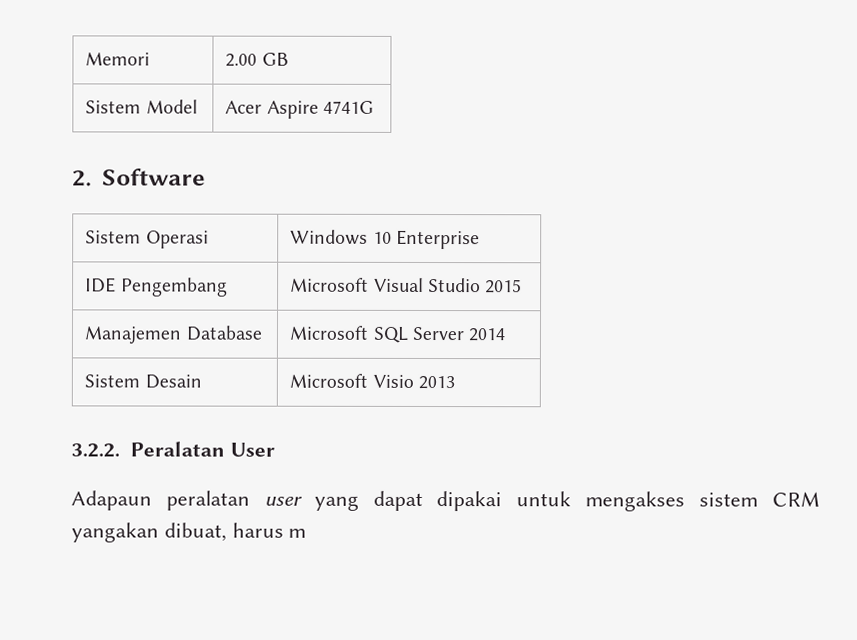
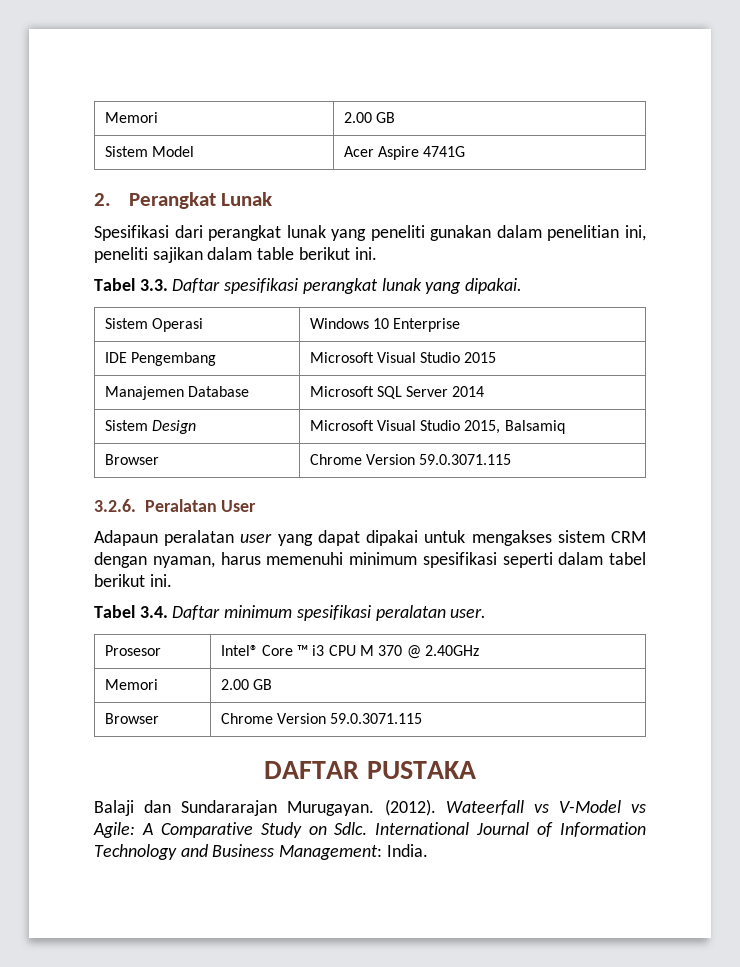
[101,168,206,186] Software -> [128,192,273,209] [94,225,646,241] [94,247,377,263] [94,278,523,294] Perangkat Lunak // Spesifikasi dari perangkat lunak yang peneliti gunakan dalam penelitian ini, peneliti sajikan dalam table berikut ini. // Tabel 3.3. Daftar spesifikasi perangkat lunak yang dipakai.
[144,374,202,389] [289,373,455,390] [71,443,120,458] Desain | Microsoft Visio 2013 // 3.2.2. -> [151,420,196,434] [309,420,565,434] [104,454,159,465] [309,454,512,465] [94,499,136,512] Design | Microsoft Visual Studio 2015, Balsamiq // Browser | Chrome Version 59.0.3071.115 // 3.2.6.
[71,522,307,543] yangakan dibuat, harus m -> [94,552,646,568] [94,574,172,587] [94,605,487,621] [104,645,161,656] [220,645,480,659] [104,679,158,690] [220,679,272,690] [104,713,159,724] [220,713,423,724] [264,761,476,779] [94,799,646,816] [93,822,647,838] [94,844,428,860] dengan nyaman, harus memenuhi minimum spesifikasi seperti dalam tabel berikut ini. // Tabel 3.4. Daftar minimum spesifikasi peralatan user. // Prosesor | Intel® Core ™ i3 CPU M 370 @ 2.40GHz // Memori | 2.00 GB // Browser | Chrome Version 59.0.3071.115 // DAFTAR PUSTAKA // Balaji dan Sundararajan Murugayan. (2012). Wateerfall vs V-Model vs Agile: A Comparative Study on Sdlc. International Journal of Information Technology and Business Management: India.

